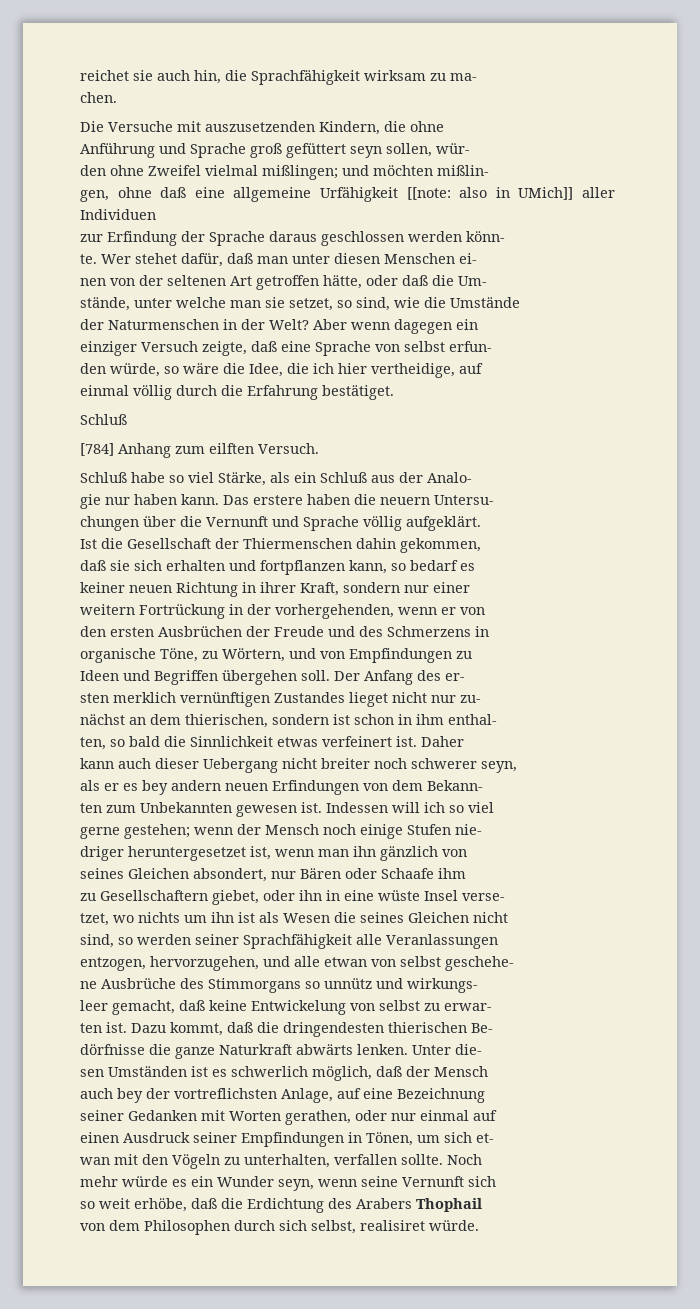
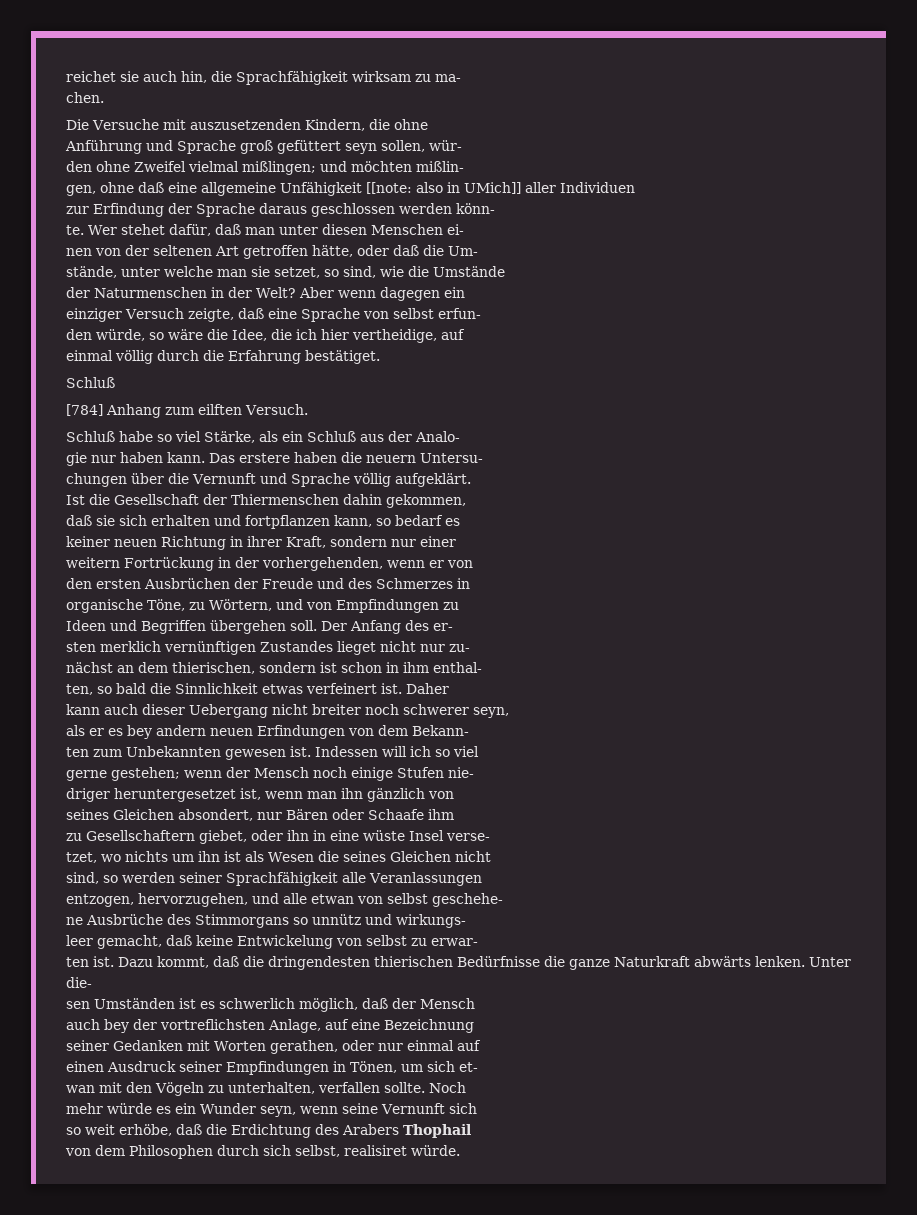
[320,187,398,202] Urfähigkeit -> [280,182,362,196] Unfähigkeit
[387,626,471,637] Schmerzens -> [376,578,453,589] Schmerzes
[471,1023,493,1033] [80,1044,145,1055] Be- // dörfnisse -> [457,956,540,967] Bedürfnisse

